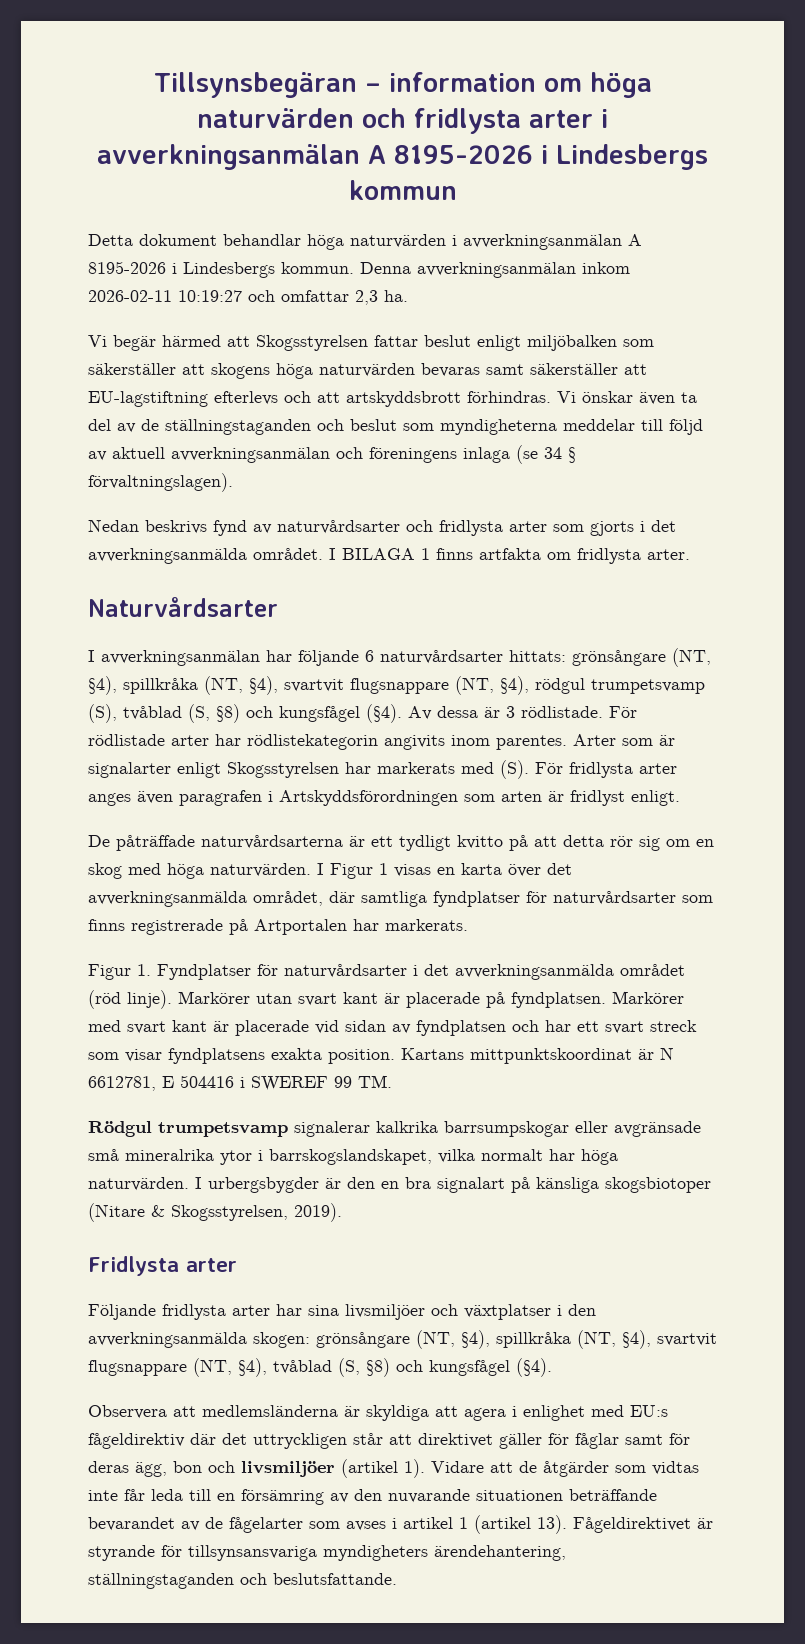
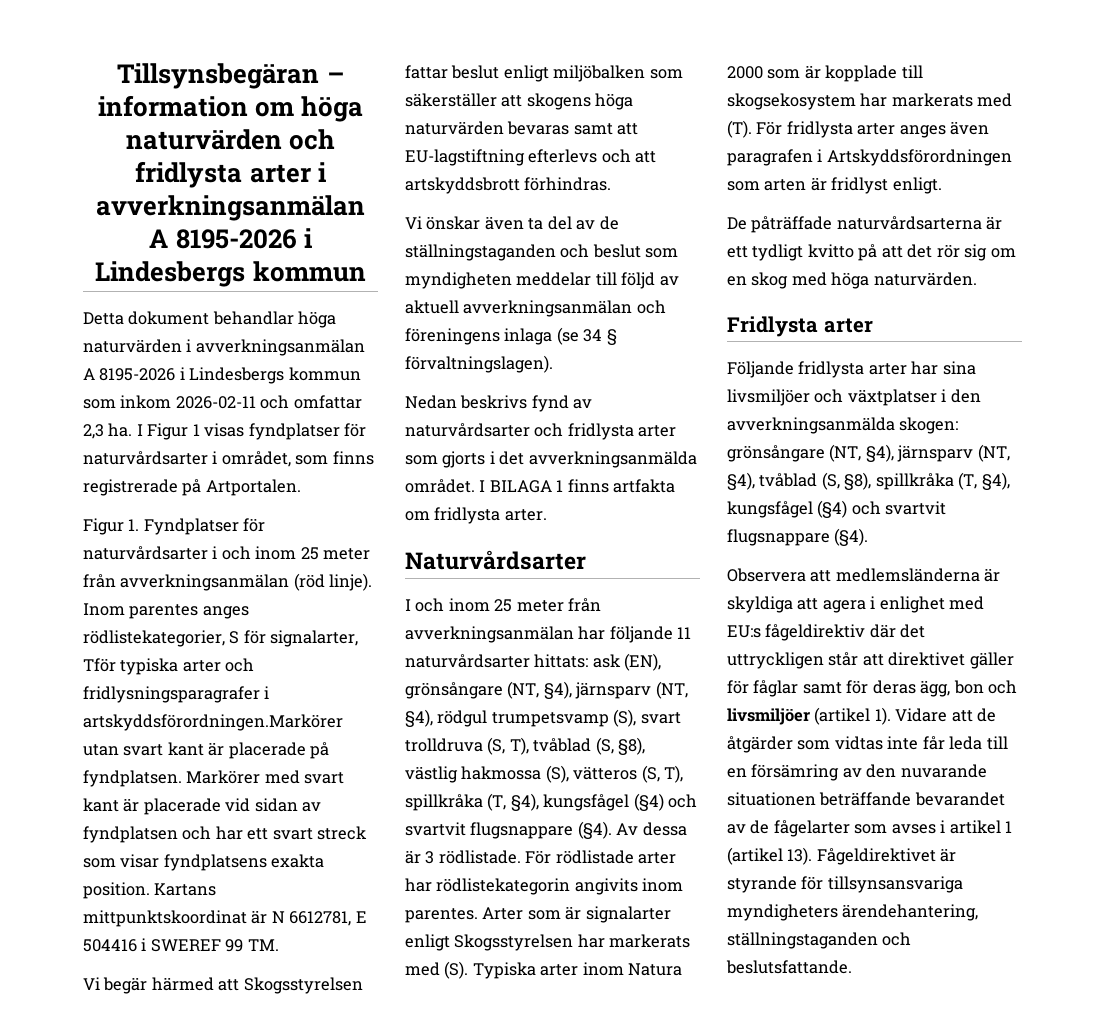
[281,262,576,278] kommun. Denna avverkningsanmälan -> [288,367,361,381] [83,399,116,409] kommun som
[178,290,242,302] 10:19:27 -> (256, 402) none
(408, 296) none -> [136,423,367,440] [83,451,374,467] [83,479,301,496] [83,518,266,535] [83,546,371,560] [83,573,373,591] [83,603,249,619] [83,630,359,647] [83,658,255,675] [83,686,270,703] [83,714,343,731] [83,742,330,759] [83,770,345,787] [83,798,322,815] [83,826,368,843] [83,854,325,871] [83,882,217,899] [83,910,367,927] [83,938,279,952] I Figur 1 visas fyndplatser för naturvårdsarter i området, som finns registrerade på Artportalen. // Figur 1. Fyndplatser för naturvårdsarter i och inom 25 meter från avverkningsanmälan (röd linje). Inom parentes anges rödlistekategorier, S för signalarter, Tför typiska arter och fridlysningsparagrafer i artskyddsförordningen.Markörer utan svart kant är placerade på fyndplatsen. Markörer med svart kant är placerade vid sidan av fyndplatsen och har ett svart streck som visar fyndplatsens exakta position. Kartans mittpunktskoordinat är N 6612781, E 504416 i SWEREF 99 TM.
[530,363,618,375] säkerställer -> (613, 129) none
(551, 397) none -> (612, 184) //
[440,419,557,435] myndigheterna -> [405,272,512,289] myndigheten
(95, 656) none -> [415,598,602,612] och inom 25 meter från
[365,650,374,662] 6 -> [677,627,692,639] 11
[572,648,711,667] [88,676,449,695] grönsångare (NT, §4), spillkråka (NT, §4), svartvit flugsnappare -> [592,653,662,671] [405,681,652,699] ask (EN), grönsångare (NT, §4), järnsparv
[123,704,360,723] tvåblad (S, §8) och kungsfågel -> [640,712,681,724] [405,737,646,755] [405,765,684,783] [405,793,698,811] [405,822,574,839] svart trolldruva (S, T), tvåblad (S, §8), västlig hakmossa (S), vätteros (S, T), spillkråka (T, §4), kungsfågel (§4) och svartvit flugsnappare
(529, 769) none -> [472,962,683,979] [727,65,923,82] [727,93,1013,110] [727,120,752,138] Typiska arter inom Natura 2000 som är kopplade till skogsekosystem har markerats med (T).
[563,835,604,847] detta -> [907,244,933,258] det
[317,863,572,879] [88,891,713,907] [88,919,468,935] [88,964,685,980] [88,990,684,1009] [88,1020,697,1036] [88,1047,674,1064] [88,1075,392,1091] [88,1121,701,1137] [88,1149,618,1165] [88,1177,711,1193] [88,1203,342,1222] I Figur 1 visas en karta över det avverkningsanmälda området, där samtliga fyndplatser för naturvårdsarter som finns registrerade på Artportalen har markerats. // Figur 1. Fyndplatser för naturvårdsarter i det avverkningsanmälda området (röd linje). Markörer utan svart kant är placerade på fyndplatsen. Markörer med svart kant är placerade vid sidan av fyndplatsen och har ett svart streck som visar fyndplatsens exakta position. Kartans mittpunktskoordinat är N 6612781, E 504416 i SWEREF 99 TM. // Rödgul trumpetsvamp signalerar kalkrika barrsumpskogar eller avgränsade små mineralrika ytor i barrskogslandskapet, vilka normalt har höga naturvärden. I urbergsbygder är den en bra signalart på känsliga skogsbiotoper (Nitare & Skogsstyrelsen, 2019). -> (977, 279) none
[496,1330,717,1349] [88,1358,510,1377] spillkråka (NT, §4), svartvit flugsnappare (NT, §4), tvåblad (S, §8) och kungsfågel -> [897,444,1010,462] [727,472,1010,490] [727,500,947,518] [727,529,830,546] järnsparv (NT, §4), tvåblad (S, §8), spillkråka (T, §4), kungsfågel (§4) och svartvit flugsnappare

